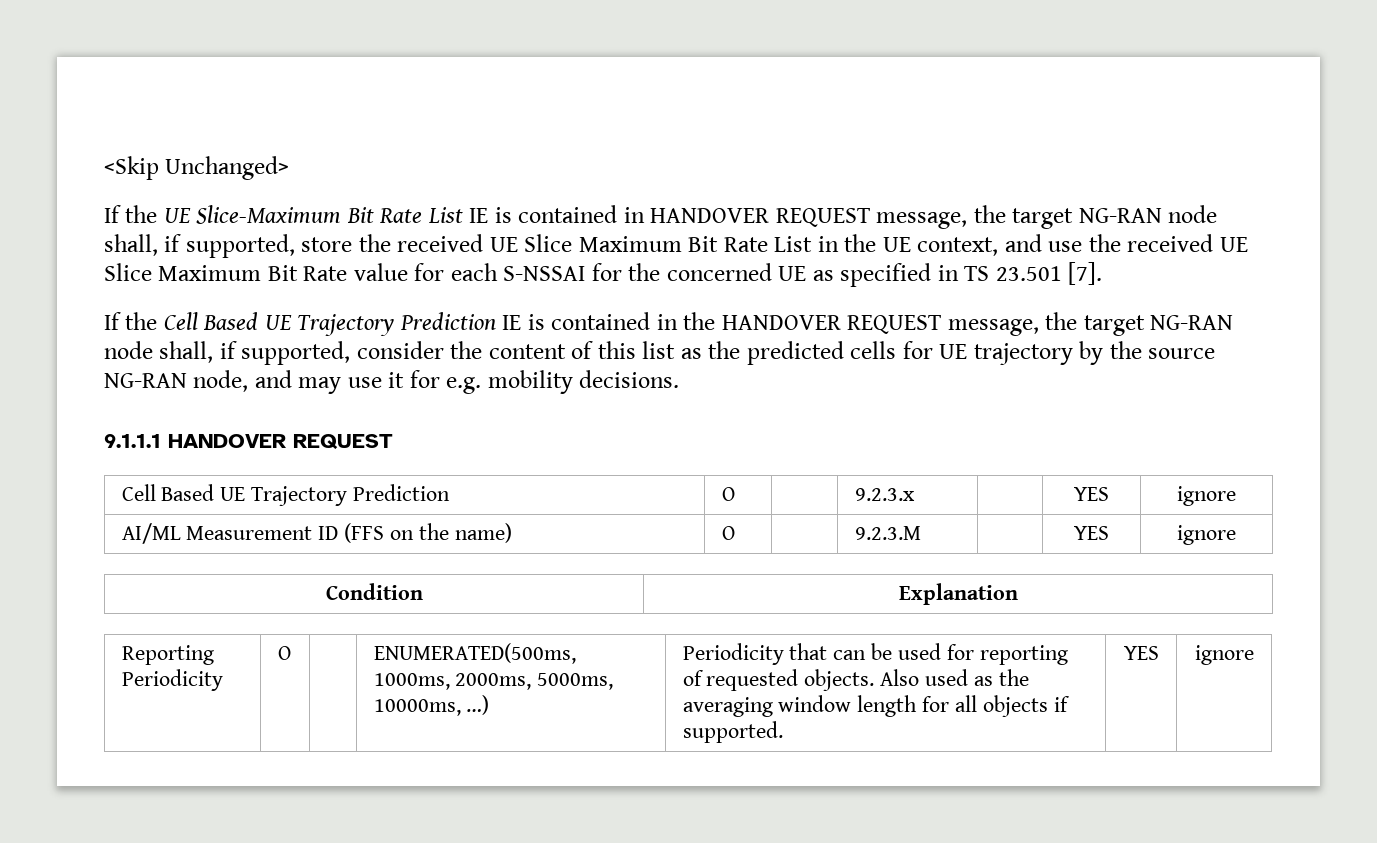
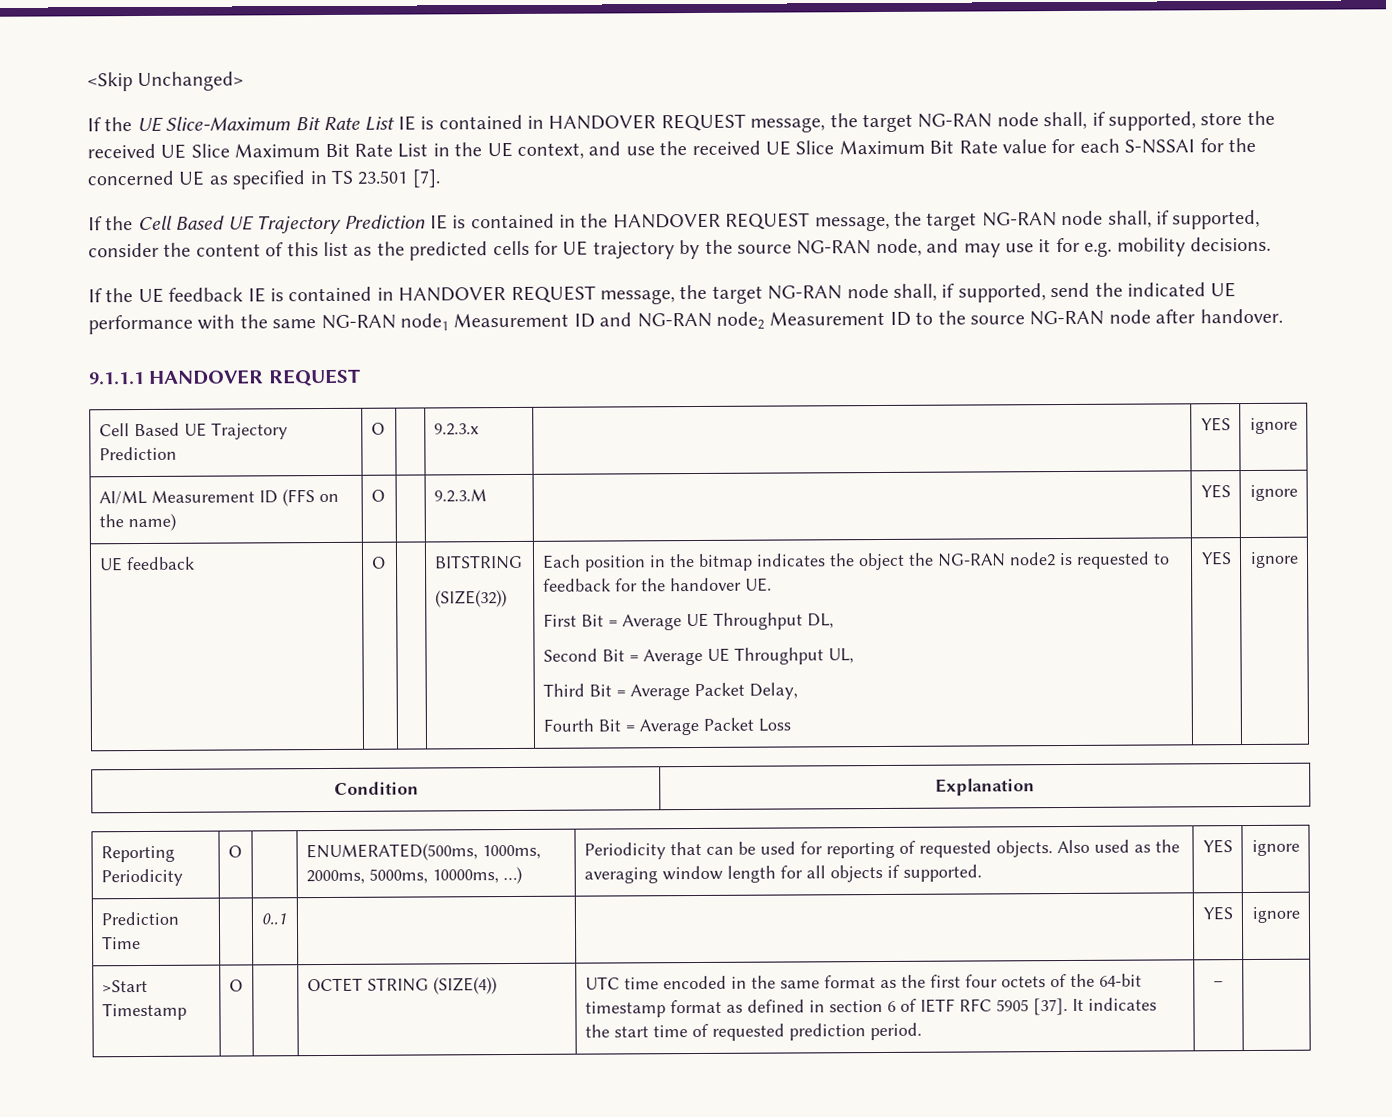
(680, 379) none -> [88,282,1237,305] [88,308,1283,335] // If the UE feedback IE is contained in HANDOVER REQUEST message, the target NG-RAN node shall, if supported, send the indicated UE performance with the same NG-RAN node1 Measurement ID and NG-RAN node2 Measurement ID to the source NG-RAN node after handover.
(1236, 535) none -> [98,556,195,572] [370,556,386,569] [433,554,523,570] [434,590,507,608] [541,551,1170,572] [542,577,772,592] [542,612,834,631] [542,647,854,666] [542,682,798,701] [542,717,791,736] [1200,551,1232,566] [1249,551,1299,569] // UE feedback | O | | BITSTRING // (SIZE(32)) | Each position in the bitmap indicates the object the NG-RAN node2 is requested to feedback for the handover UE. // First Bit = Average UE Throughput DL, // Second Bit = Average UE Throughput UL, // Third Bit = Average Packet Delay, // Fourth Bit = Average Packet Loss | YES | ignore
(1254, 655) none -> [100,911,179,926] [101,936,141,950] [260,912,286,925] [1202,906,1233,921] [1251,906,1300,923] [101,979,148,993] [101,1002,187,1021] [228,979,243,992] [306,977,497,995] [584,973,1142,990] [584,997,1157,1018] [584,1022,922,1041] [1213,981,1224,987] // Prediction Time | | 0..1 | | | YES | ignore // >Start Timestamp | O | | OCTET STRING (SIZE(4)) | UTC time encoded in the same format as the first four octets of the 64-bit timestamp format as defined in section 6 of IETF RFC 5905 [37]. It indicates the start time of requested prediction period. | – |

